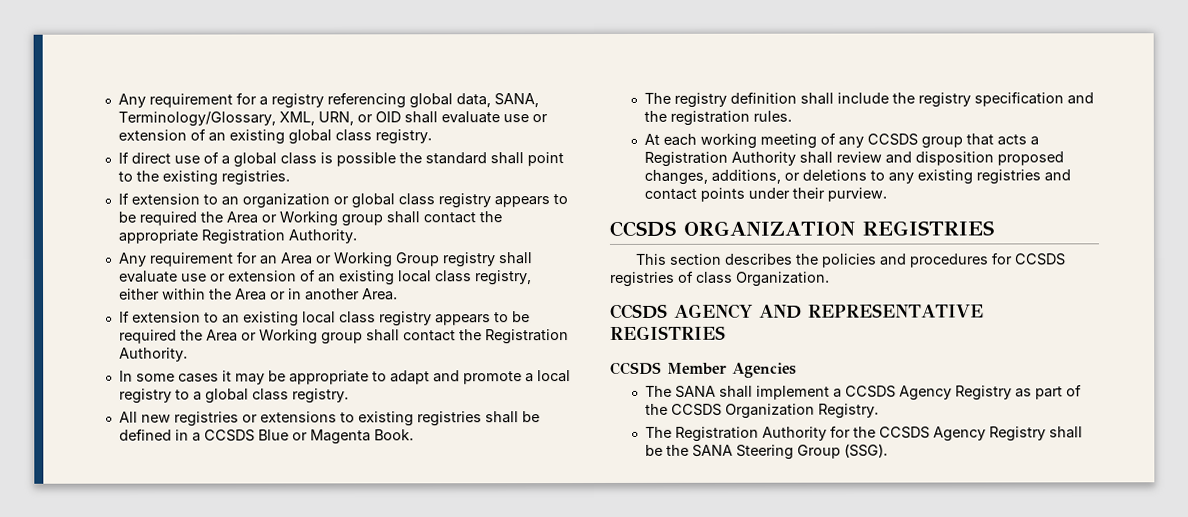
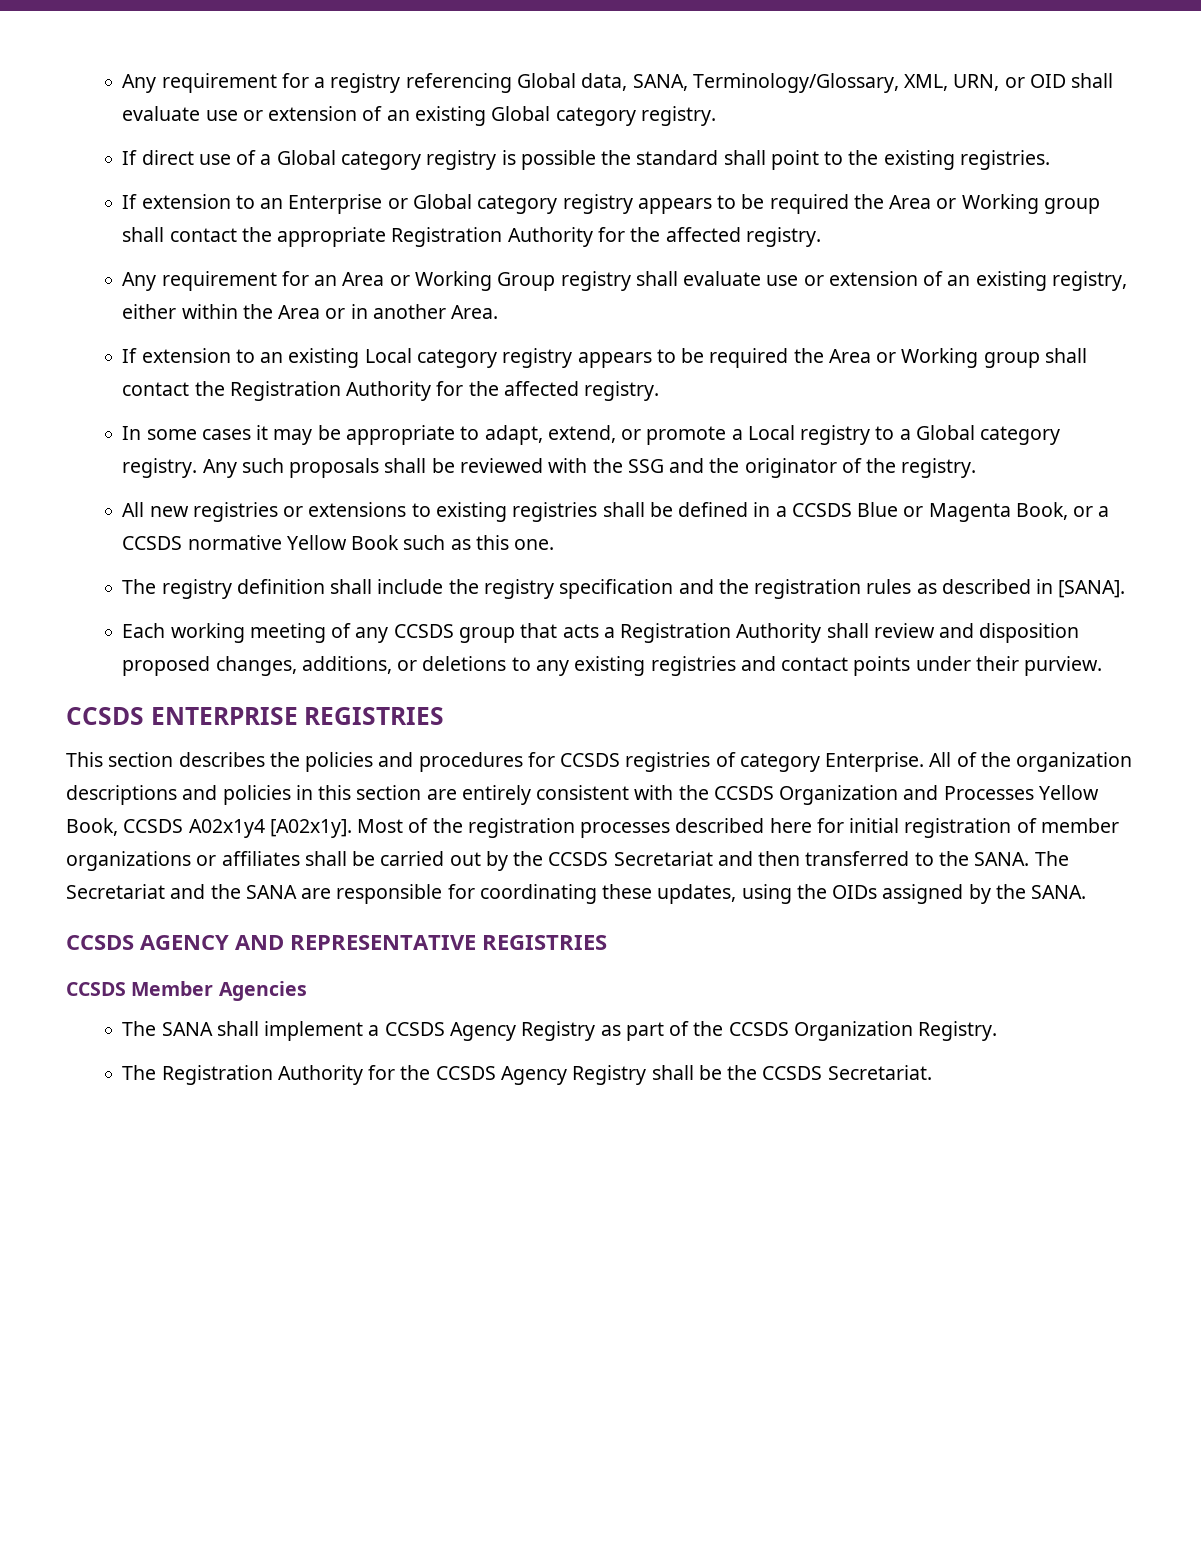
[409,93,454,109] global -> [517,73,577,88] Global
[288,129,373,145] global class -> [491,106,636,126] Global category
[233,152,318,168] global class -> [276,150,497,170] Global category registry
[242,193,436,209] organization or global class -> [288,194,558,214] Enterprise or Global category
[288,229,358,244] Authority. -> [507,227,821,247] Authority for the affected registry.
[398,270,473,283] local class -> (1047, 281) none
[302,311,377,324] local class -> [364,348,498,368] Local category
[119,347,189,362] Authority. -> [346,381,660,401] Authority for the affected registry.
[390,370,461,385] adapt and -> [484,425,642,445] adapt, extend, or
[537,370,572,383] local -> [747,425,795,440] Local
[205,388,290,404] global class -> [915,425,1061,445] [122,458,897,478] Global category registry. Any such proposals shall be reviewed with the SSG and the originator of the
[374,429,415,441] Book. -> [1015,502,1110,520] [122,535,555,550] Book, or a CCSDS normative Yellow Book such as this one.
[753,110,793,122] [644,133,698,146] rules. // At each -> [866,579,1126,598] [122,623,166,638] rules as described in [SANA]. // Each
[683,220,855,236] ORGANIZATION -> [150,707,298,725] ENTERPRISE
[696,271,830,287] class Organization. -> [739,752,1133,772] [66,785,1099,805] [66,818,1119,838] [66,851,1069,871] [66,884,1087,904] category Enterprise. All of the organization descriptions and policies in this section are entirely consistent with the CCSDS Organization and Processes Yellow Book, CCSDS A02x1y4 [A02x1y]. Most of the registration processes described here for initial registration of member organizations or affiliates shall be carried out by the CCSDS Secretariat and then transferred to the SANA. The Secretariat and the SANA are responsible for coordinating these updates, using the OIDs assigned by the SANA.
[692,443,889,460] SANA Steering Group (SSG). -> [762,1065,932,1080] CCSDS Secretariat.

